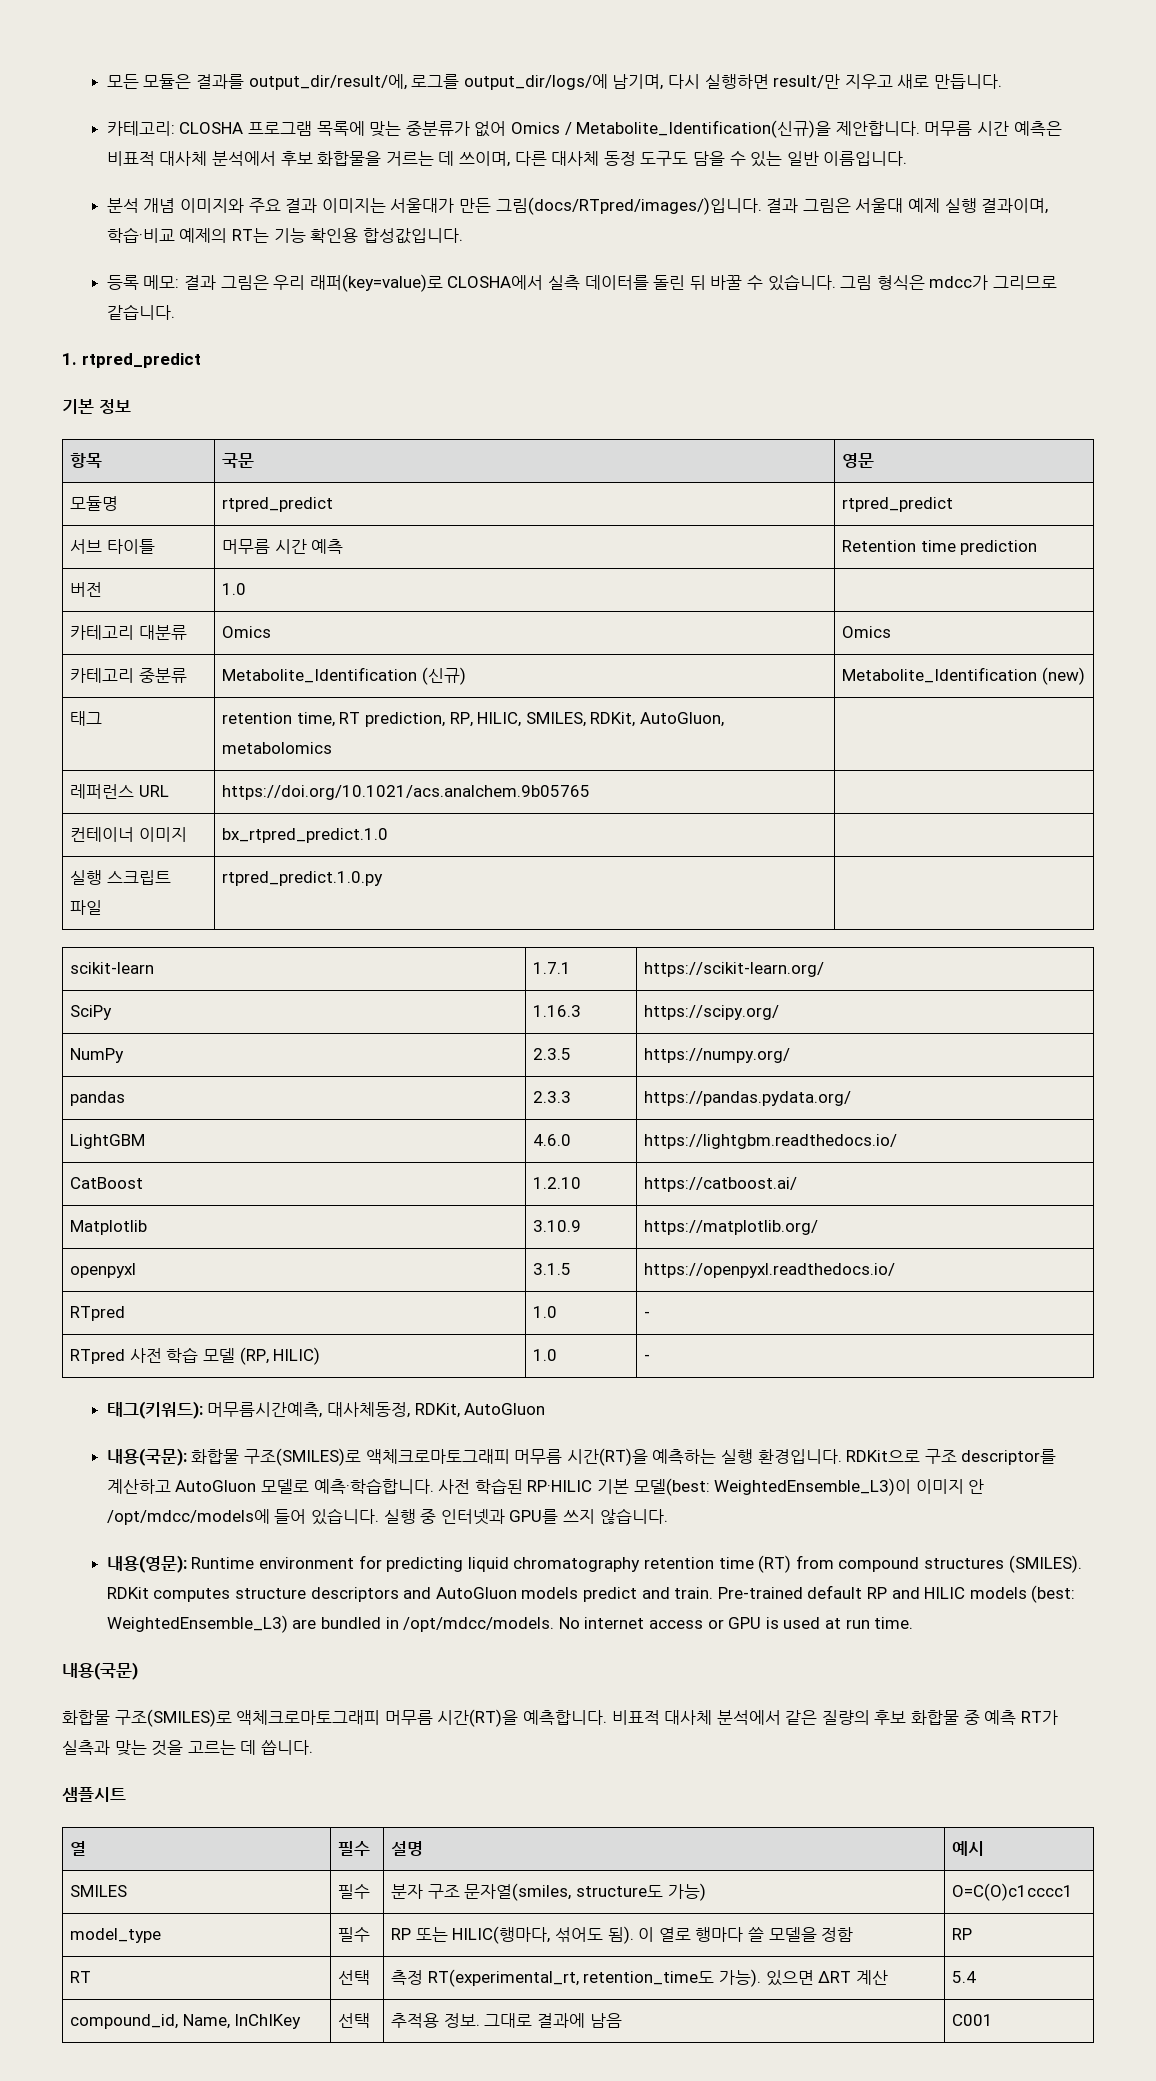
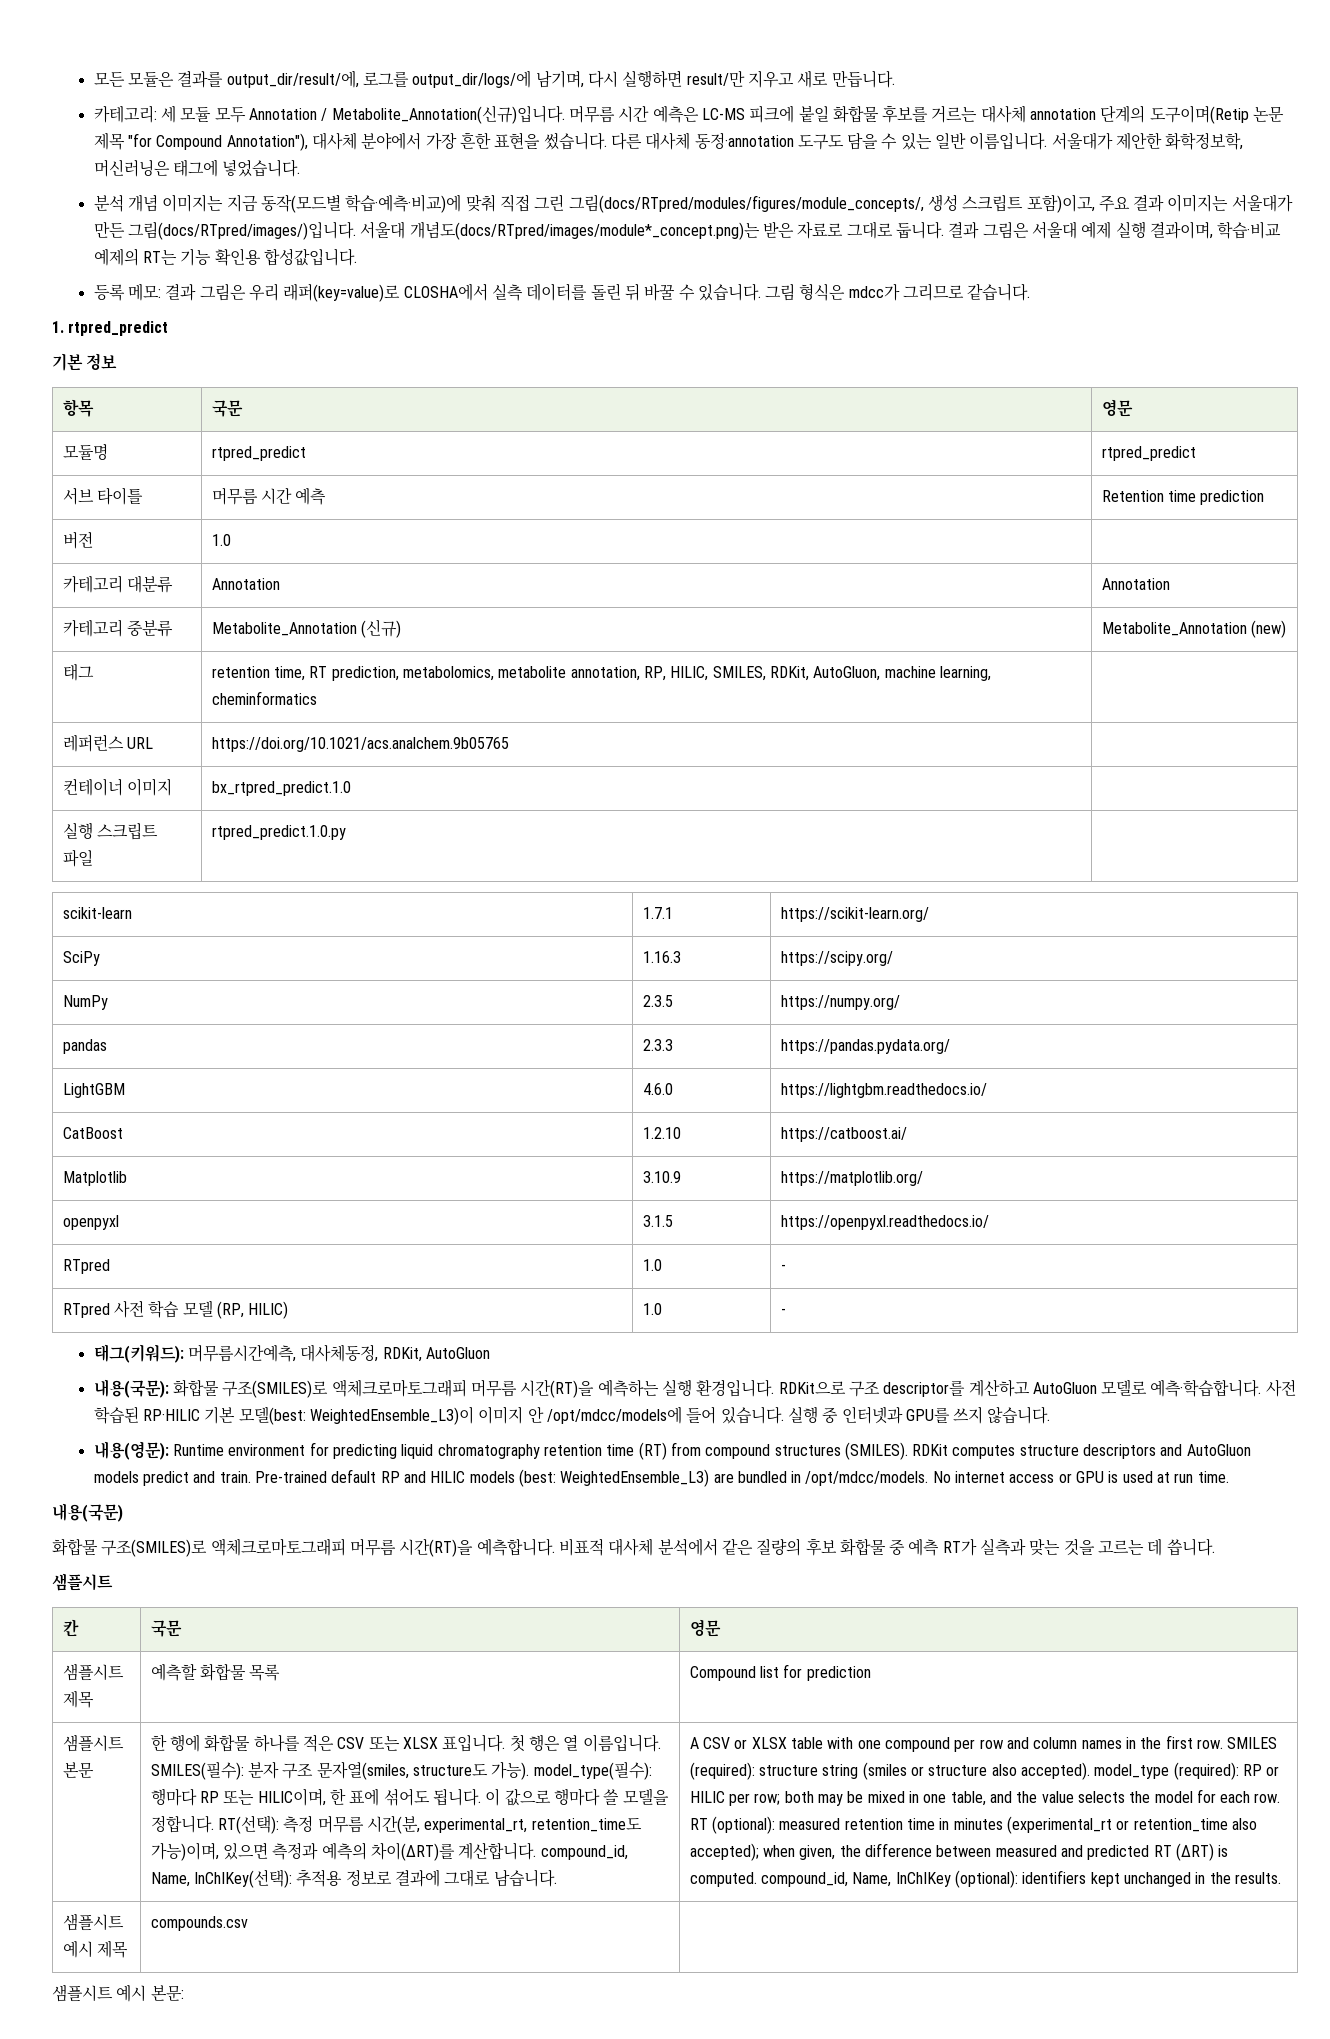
[179,120,1062,138] [106,151,511,167] CLOSHA 프로그램 목록에 맞는 중분류가 없어 Omics / Metabolite_Identification(신규)을 제안합니다. 머무름 시간 예측은 비표적 대사체 분석에서 후보 화합물을 거르는 데 쓰이며, -> [161,105,1285,124] [93,132,607,151] 세 모듈 모두 Annotation / Metabolite_Annotation(신규)입니다. 머무름 시간 예측은 LC-MS 피크에 붙일 화합물 후보를 거르는 대사체 annotation 단계의 도구이며(Retip 논문 제목 "for Compound Annotation"), 대사체 분야에서 가장 흔한 표현을 썼습니다.
[603,151,636,166] 동정 -> [694,132,794,149] 동정·annotation
[106,198,245,213] // 분석 개념 이미지와 -> [1051,132,1244,150] [93,159,301,177] [93,194,1095,213] 서울대가 제안한 화학정보학, 머신러닝은 태그에 넣었습니다. // 분석 개념 이미지는 지금 동작(모드별 학습·예측·비교)에 맞춰 직접 그린 그림(docs/RTpred/modules/figures/module_concepts/, 생성 스크립트 포함)이고,
(762, 206) none -> [360,221,944,240] 서울대 개념도(docs/RTpred/images/module*_concept.png)는 받은 자료로 그대로 둡니다.
[222,626,272,638] [842,626,892,638] Omics | Omics -> [211,578,280,590] [1101,578,1170,590] Annotation | Annotation
[222,667,418,683] Metabolite_Identification -> [211,622,357,636] Metabolite_Annotation
[842,667,1038,683] Metabolite_Identification -> [1101,622,1247,636] Metabolite_Annotation
(446, 719) none -> [403,666,640,681] metabolomics, metabolite annotation,
[222,742,333,754] metabolomics -> [884,666,991,681] [211,691,317,705] machine learning, cheminformatics
[70,1841,87,1856] [338,1841,371,1856] [391,1841,424,1856] [952,1841,985,1856] [70,1885,128,1897] [338,1884,371,1899] [391,1883,706,1901] [952,1883,1074,1901] [70,1928,162,1943] [338,1927,371,1942] [391,1926,854,1944] [952,1928,973,1940] [70,1971,92,1983] [338,1970,371,1985] [391,1969,888,1987] [952,1971,977,1983] [70,2014,302,2029] [338,2013,371,2028] [391,2013,622,2028] [952,2014,994,2026] 열 | 필수 | 설명 | 예시 // SMILES | 필수 | 분자 구조 문자열(smiles, structure도 가능) | O=C(O)c1cccc1 // model_type | 필수 | RP 또는 HILIC(행마다, 섞어도 됨). 이 열로 행마다 쓸 모델을 정함 | RP // RT | 선택 | 측정 RT(experimental_rt, retention_time도 가능). 있으면 ΔRT 계산 | 5.4 // compound_id, Name, InChIKey | 선택 | 추적용 정보. 그대로 결과에 남음 | C001 -> [62,1619,79,1637] [150,1620,182,1637] [689,1619,721,1637] [62,1663,124,1681] [62,1690,94,1708] [150,1663,281,1681] [689,1664,871,1681] [62,1734,124,1752] [62,1762,94,1778] [150,1734,661,1752] [150,1761,652,1780] [150,1788,669,1806] [150,1815,642,1834] [150,1842,628,1861] [150,1869,557,1888] [689,1735,1278,1752] [689,1762,1280,1780] [689,1789,1281,1806] [689,1816,1257,1834] [689,1843,1229,1861] [689,1870,1281,1888] [62,1913,124,1931] [62,1940,129,1958] [150,1916,248,1931] [52,1984,184,2002] 칸 | 국문 | 영문 // 샘플시트 제목 | 예측할 화합물 목록 | Compound list for prediction // 샘플시트 본문 | 한 행에 화합물 하나를 적은 CSV 또는 XLSX 표입니다. 첫 행은 열 이름입니다. SMILES(필수): 분자 구조 문자열(smiles, structure도 가능). model_type(필수): 행마다 RP 또는 HILIC이며, 한 표에 섞어도 됩니다. 이 값으로 행마다 쓸 모델을 정합니다. RT(선택): 측정 머무름 시간(분, experimental_rt, retention_time도 가능)이며, 있으면 측정과 예측의 차이(ΔRT)를 계산합니다. compound_id, Name, InChIKey(선택): 추적용 정보로 결과에 그대로 남습니다. | A CSV or XLSX table with one compound per row and column names in the first row. SMILES (required): structure string (smiles or structure also accepted). model_type (required): RP or HILIC per row; both may be mixed in one table, and the value selects the model for each row. RT (optional): measured retention time in minutes (experimental_rt or retention_time also accepted); when given, the difference between measured and predicted RT (ΔRT) is computed. compound_id, Name, InChIKey (optional): identifiers kept unchanged in the results. // 샘플시트 예시 제목 | compounds.csv | // 샘플시트 예시 본문:

